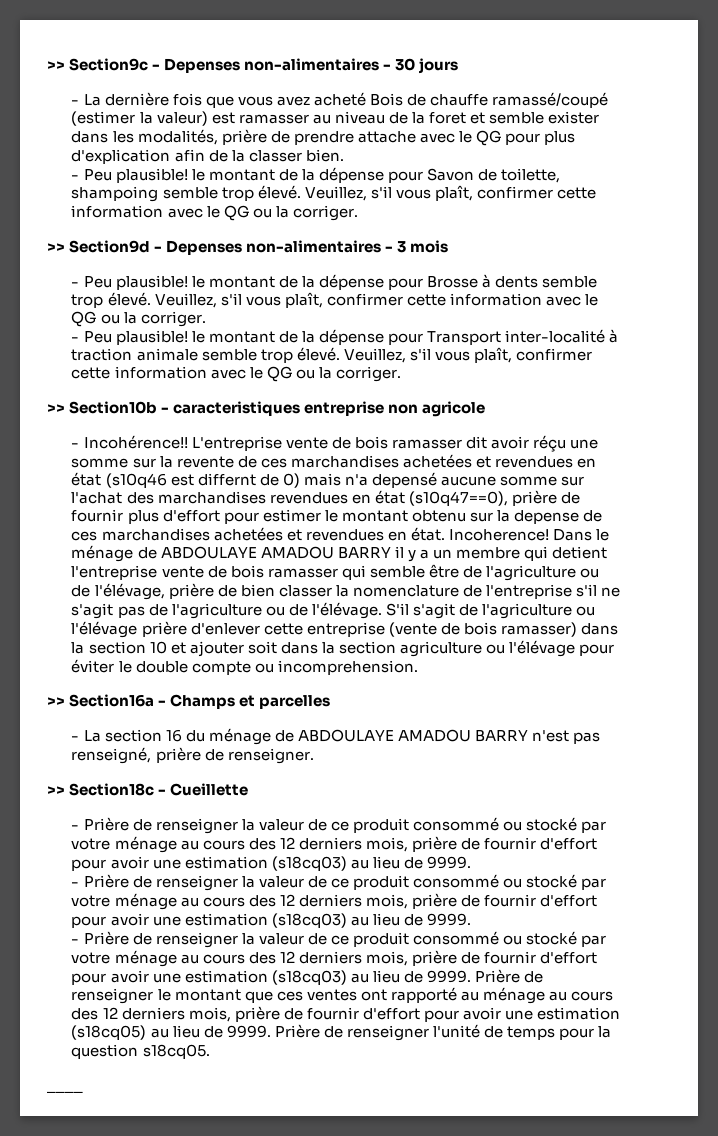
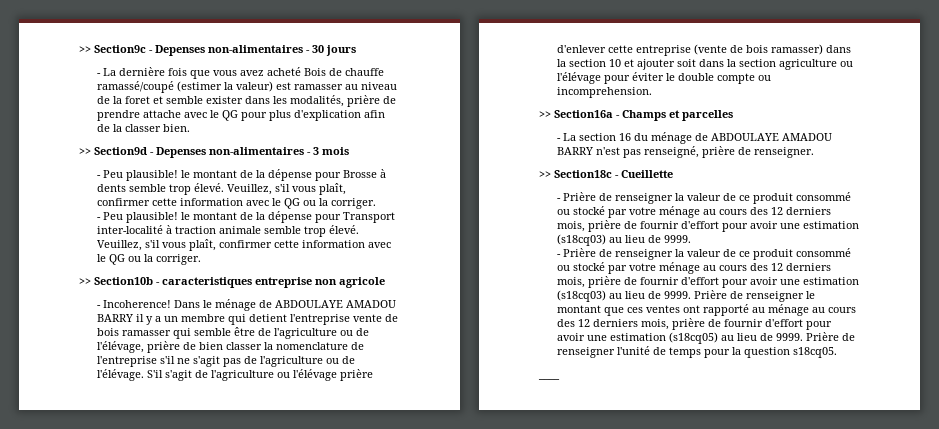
[71,167,561,183] [71,185,596,202] [71,205,358,221] // - Peu plausible! le montant de la dépense pour Savon de toilette, shampoing semble trop élevé. Veuillez, s'il vous plaît, confirmer cette information avec le QG ou la corriger. -> (191, 128) none
[83,435,598,452] [71,454,596,468] [71,472,585,488] [71,490,580,506] [71,509,603,524] [71,527,445,541] Incohérence!! L'entreprise vente de bois ramasser dit avoir réçu une somme sur la revente de ces marchandises achetées et revendues en état (s10q46 est differnt de 0) mais n'a depensé aucune somme sur l'achat des marchandises revendues en état (s10q47==0), prière de fournir plus d'effort pour estimer le montant obtenu sur la depense de ces marchandises achetées et revendues en état. -> (102, 306) none
[71,931,607,948] [71,950,598,967] [71,970,471,985] // - Prière de renseigner la valeur de ce produit consommé ou stocké par votre ménage au cours des 12 derniers mois, prière de fournir d'effort pour avoir une estimation (s18cq03) au lieu de 9999. -> (692, 295) none

